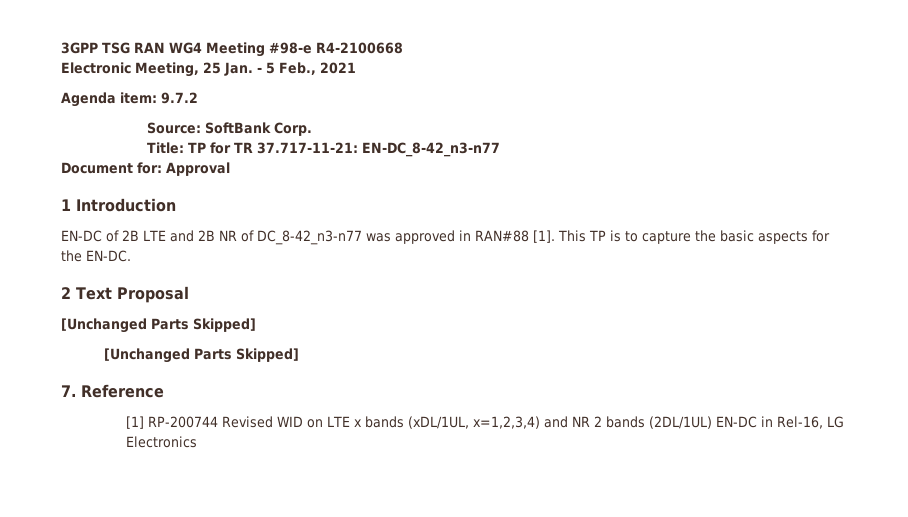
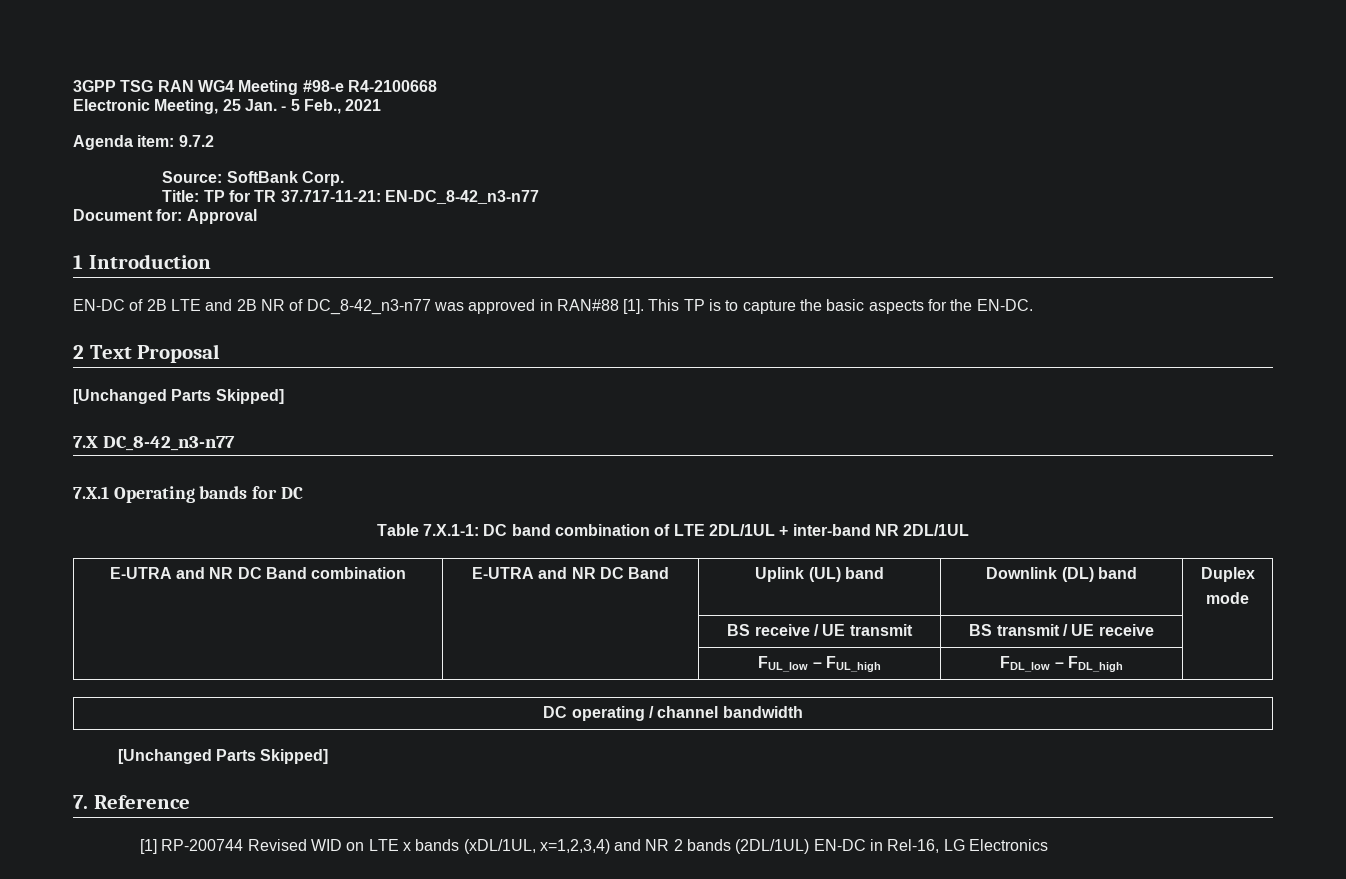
(256, 325) none -> [73,436,236,451] [73,486,303,503] [376,524,970,536] [109,567,407,579] [471,567,670,579] [755,567,884,582] [986,567,1137,582] [1200,567,1255,582] [1206,592,1249,604] [727,624,913,636] [969,624,1154,636] [758,656,881,672] [1000,656,1123,672] [543,706,803,721] // 7.X DC_8-42_n3-n77 // 7.X.1 Operating bands for DC // Table 7.X.1-1: DC band combination of LTE 2DL/1UL + inter-band NR 2DL/1UL // E-UTRA and NR DC Band combination | E-UTRA and NR DC Band | Uplink (UL) band | Downlink (DL) band | Duplex // mode // | | BS receive / UE transmit | BS transmit / UE receive | // | | FUL_low – FUL_high | FDL_low – FDL_high | // DC operating / channel bandwidth

